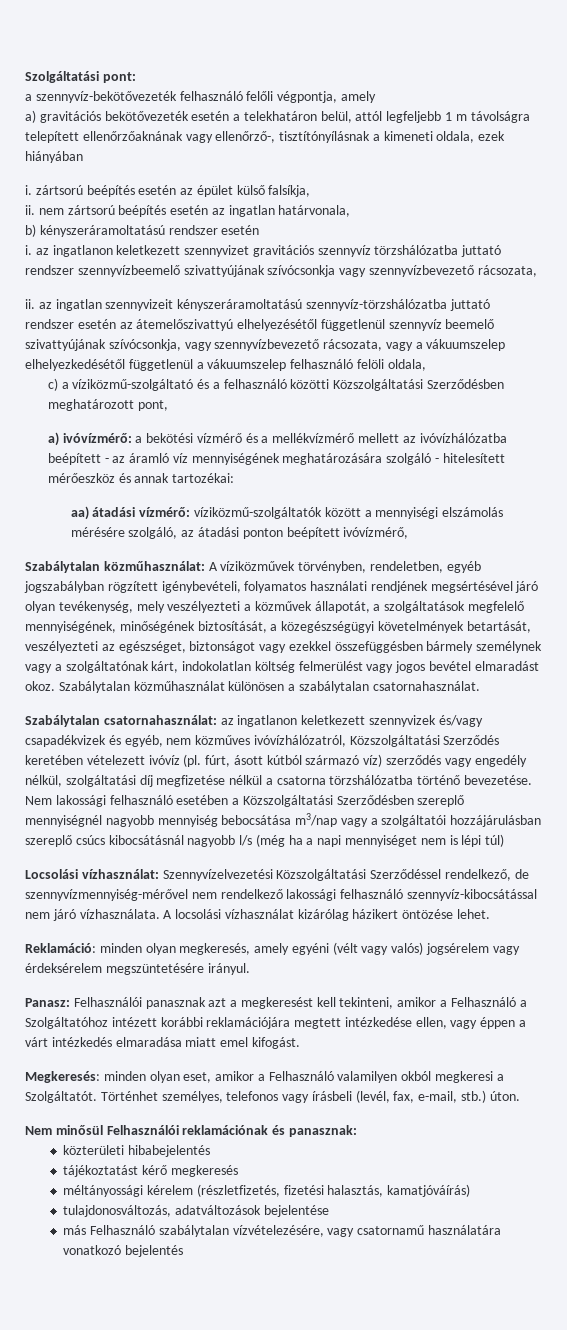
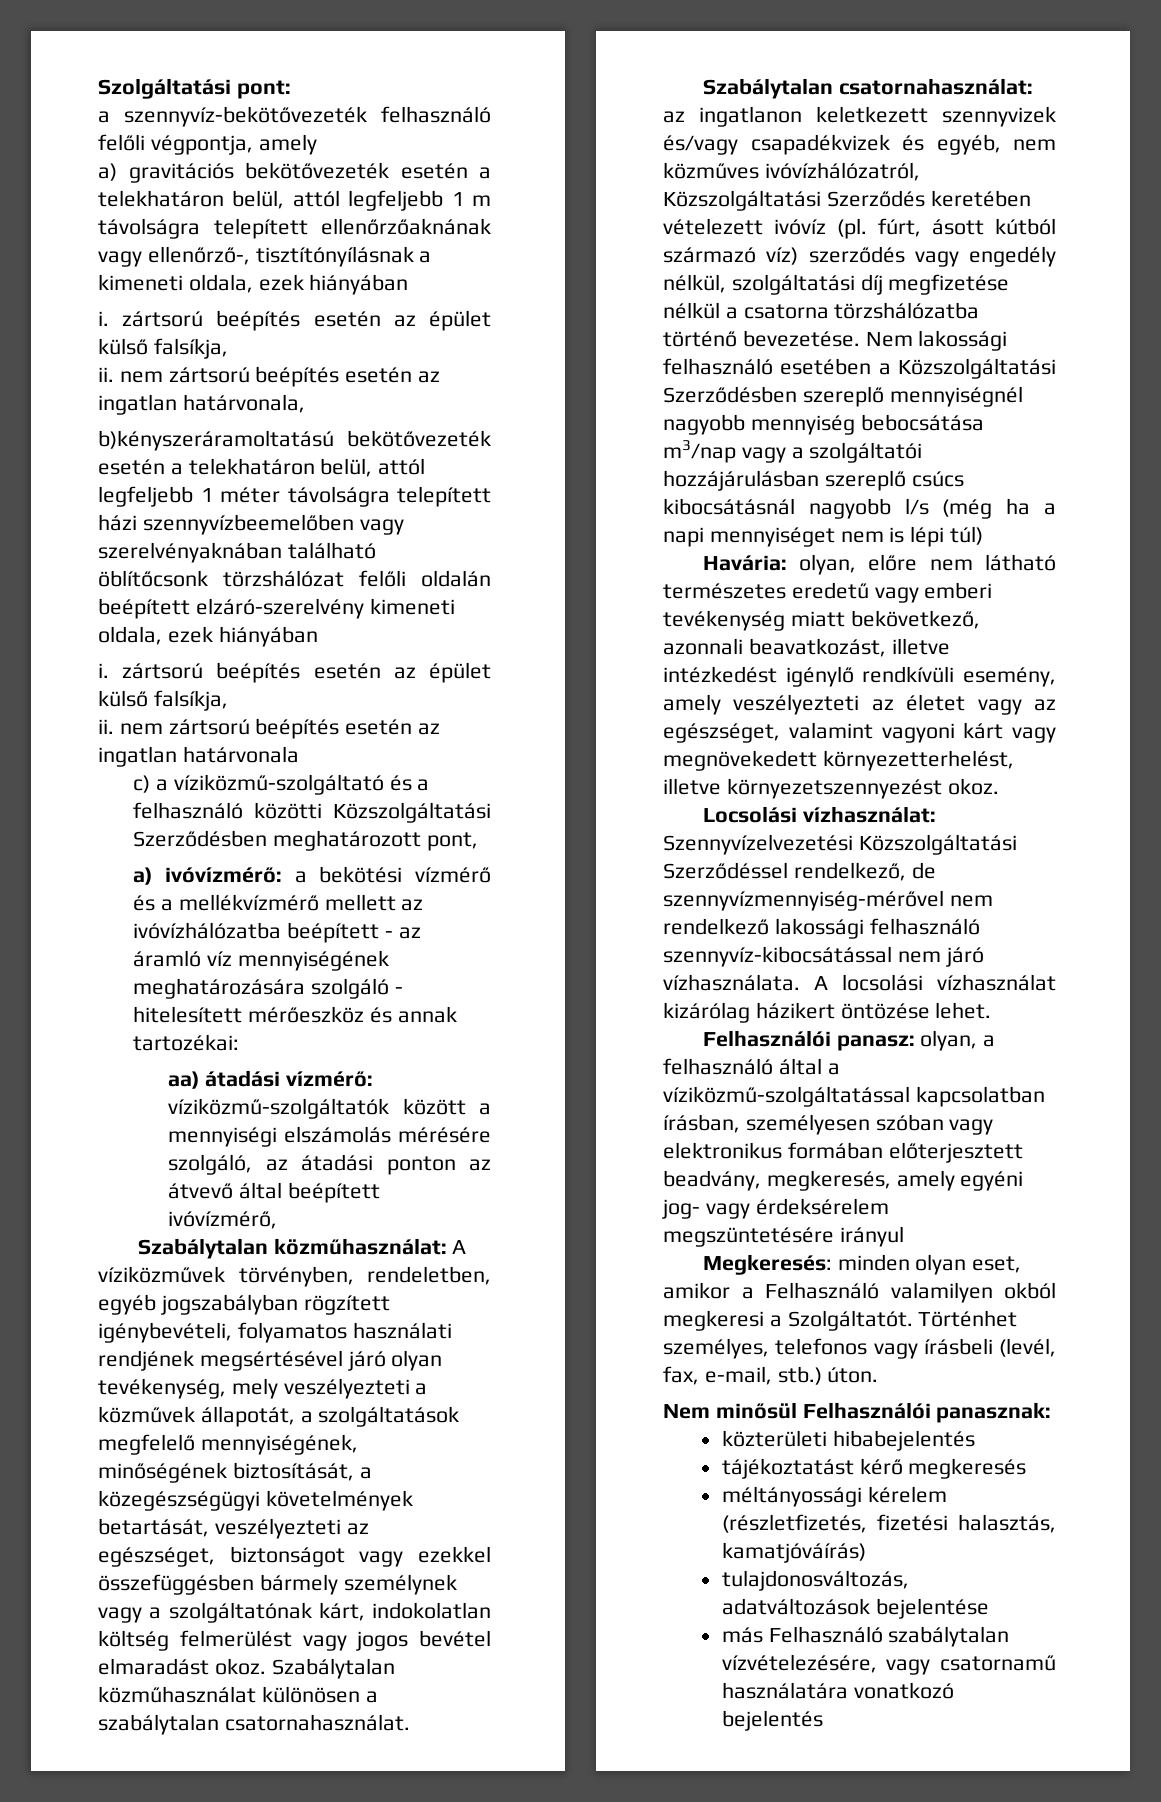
[25,224,260,237] [25,245,502,257] [25,265,537,277] [25,299,490,311] [25,319,495,331] [25,339,506,351] [25,359,426,371] b) kényszeráramoltatású rendszer esetén // i. az ingatlanon keletkezett szennyvizet gravitációs szennyvíz törzshálózatba juttató rendszer szennyvízbeemelő szivattyújának szívócsonkja vagy szennyvízbevezető rácsozata, // ii. az ingatlan szennyvizeit kényszeráramoltatású szennyvíz-törzshálózatba juttató rendszer esetén az átemelőszivattyú elhelyezésétől függetlenül szennyvíz beemelő szivattyújának szívócsonkja, vagy szennyvízbevezető rácsozata, vagy a vákuumszelep elhelyezkedésétől függetlenül a vákuumszelep felhasználó felöli oldala, -> [98,430,491,451] [98,458,426,477] [98,486,491,507] [98,514,404,535] [98,542,376,563] [98,570,491,587] [98,598,455,619] [98,626,318,647] [98,662,491,683] [98,690,228,711] [98,718,441,739] [98,746,299,767] b)kényszeráramoltatású bekötővezeték esetén a telekhatáron belül, attól legfeljebb 1 méter távolságra telepített házi szennyvízbeemelőben vagy szerelvényaknában található öblítőcsonk törzshálózat felőli oldalán beépített elzáró-szerelvény kimeneti oldala, ezek hiányában // i. zártsorú beépítés esetén az épület külső falsíkja, // ii. nem zártsorú beépítés esetén az ingatlan határvonala
(283, 533) none -> [469,1159,491,1171] [168,1182,283,1199] az átvevő által
(505, 840) none -> [702,554,1056,575] [663,582,993,603] [663,610,980,631] [663,638,950,657] [663,666,1056,687] [663,694,1056,715] [663,722,1056,743] [663,750,1014,771] [663,778,999,799] // Havária: olyan, előre nem látható természetes eredetű vagy emberi tevékenység miatt bekövetkező, azonnali beavatkozást, illetve intézkedést igénylő rendkívüli esemény, amely veszélyezteti az életet vagy az egészséget, valamint vagyoni kárt vagy megnövekedett környezetterhelést, illetve környezetszennyezést okoz.
[25,942,520,955] [25,963,250,975] [25,997,527,1009] [25,1017,527,1029] [25,1037,300,1049] Reklamáció: minden olyan megkeresés, amely egyéni (vélt vagy valós) jogsérelem vagy érdeksérelem megszüntetésére irányul. // Panasz: Felhasználói panasznak azt a megkeresést kell tekinteni, amikor a Felhasználó a Szolgáltatóhoz intézett korábbi reklamációjára megtett intézkedése ellen, vagy éppen a várt intézkedés elmaradása miatt emel kifogást. -> [702,1030,996,1051] [663,1058,840,1075] [663,1086,1045,1107] [663,1114,994,1135] [663,1142,1023,1163] [663,1170,1024,1191] [662,1198,889,1219] [663,1226,904,1247] Felhasználói panasz: olyan, a felhasználó által a víziközmű-szolgáltatással kapcsolatban írásban, személyesen szóban vagy elektronikus formában előterjesztett beadvány, megkeresés, amely egyéni jog- vagy érdeksérelem megszüntetésére irányul
[182,1125,286,1135] reklamációnak és -> (931, 1410) none

